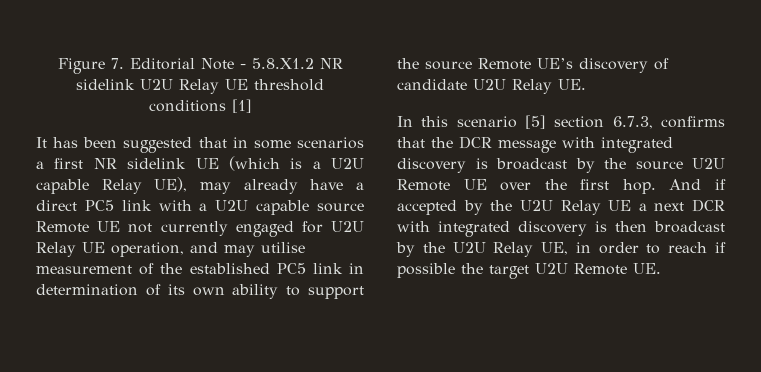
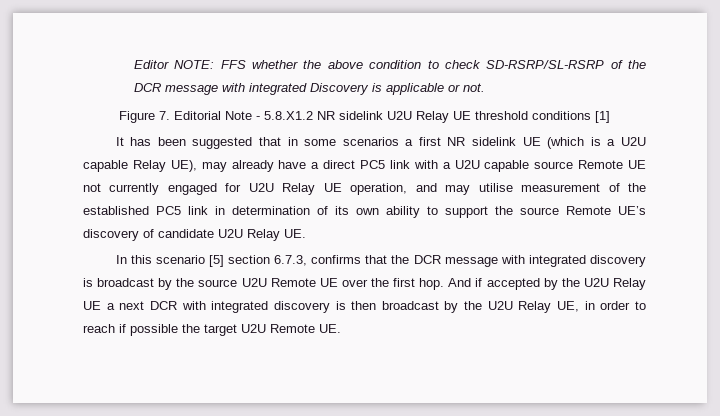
(57, 66) none -> [133,60,646,69] [133,83,485,95] Editor NOTE: FFS whether the above condition to check SD-RSRP/SL-RSRP of the DCR message with integrated Discovery is applicable or not. //

